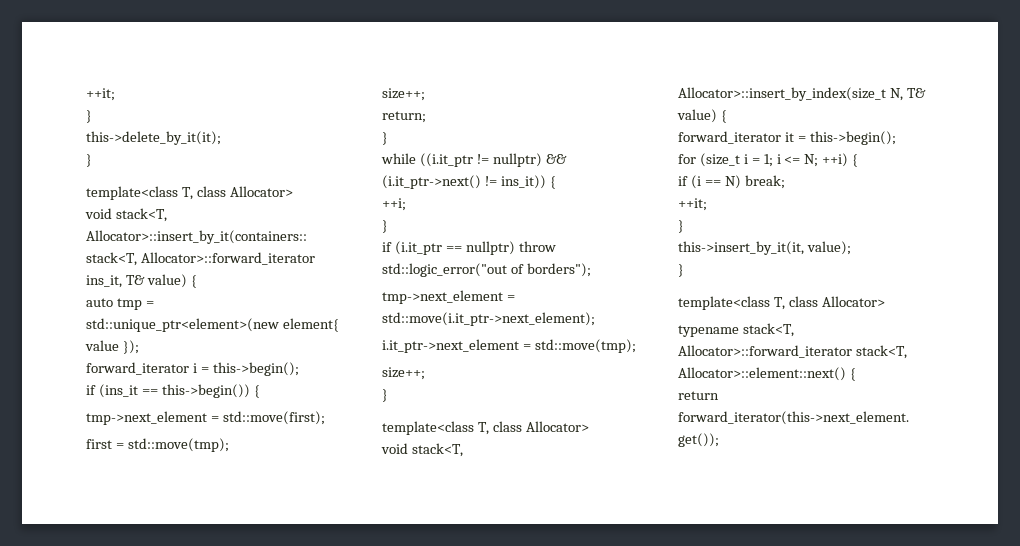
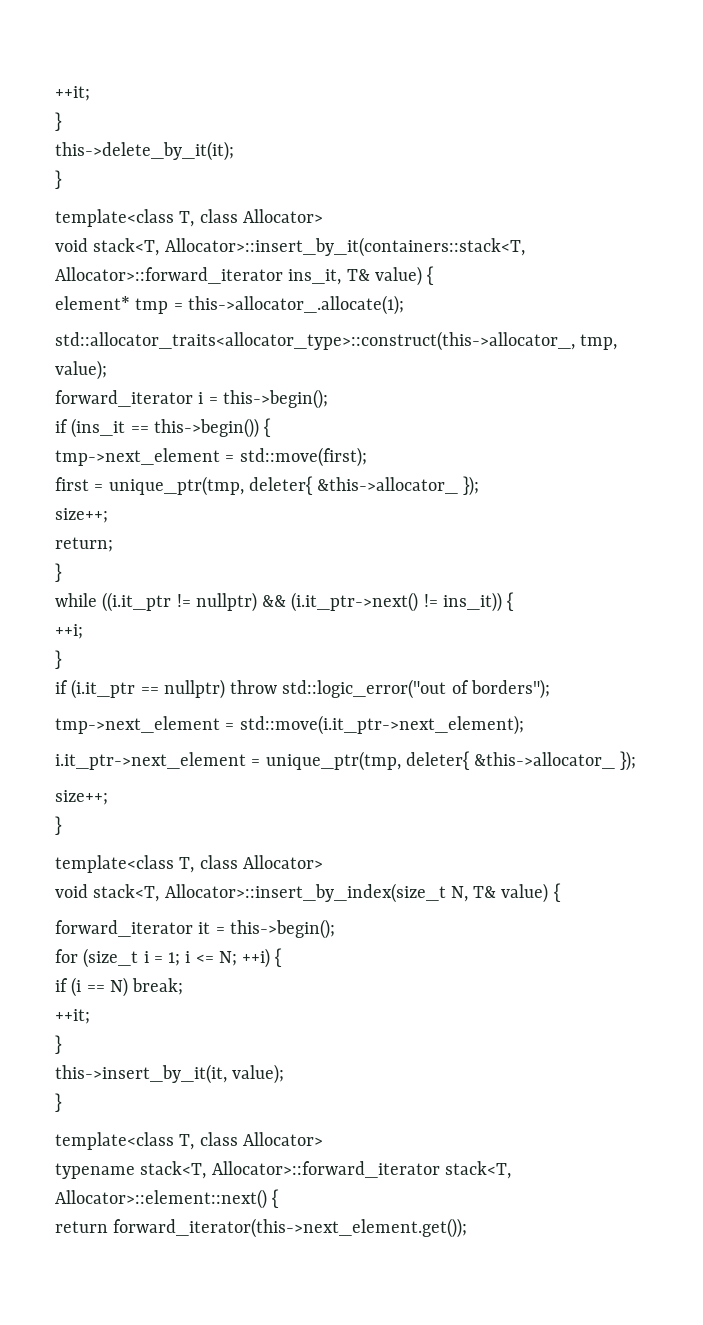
[86,298,113,307] auto -> [55,296,130,310] element*
[86,318,339,332] [85,340,139,354] std::unique_ptr<element>(new element{ value }); -> [187,295,404,315] [55,331,618,351] [55,360,107,380] this->allocator_.allocate(1); // std::allocator_traits<allocator_type>::construct(this->allocator_, tmp, value);
[127,438,229,452] std::move(tmp); -> [108,476,480,496] unique_ptr(tmp, deleter{ &this->allocator_ });
[534,339,636,353] std::move(tmp); -> [265,751,637,771] unique_ptr(tmp, deleter{ &this->allocator_ });

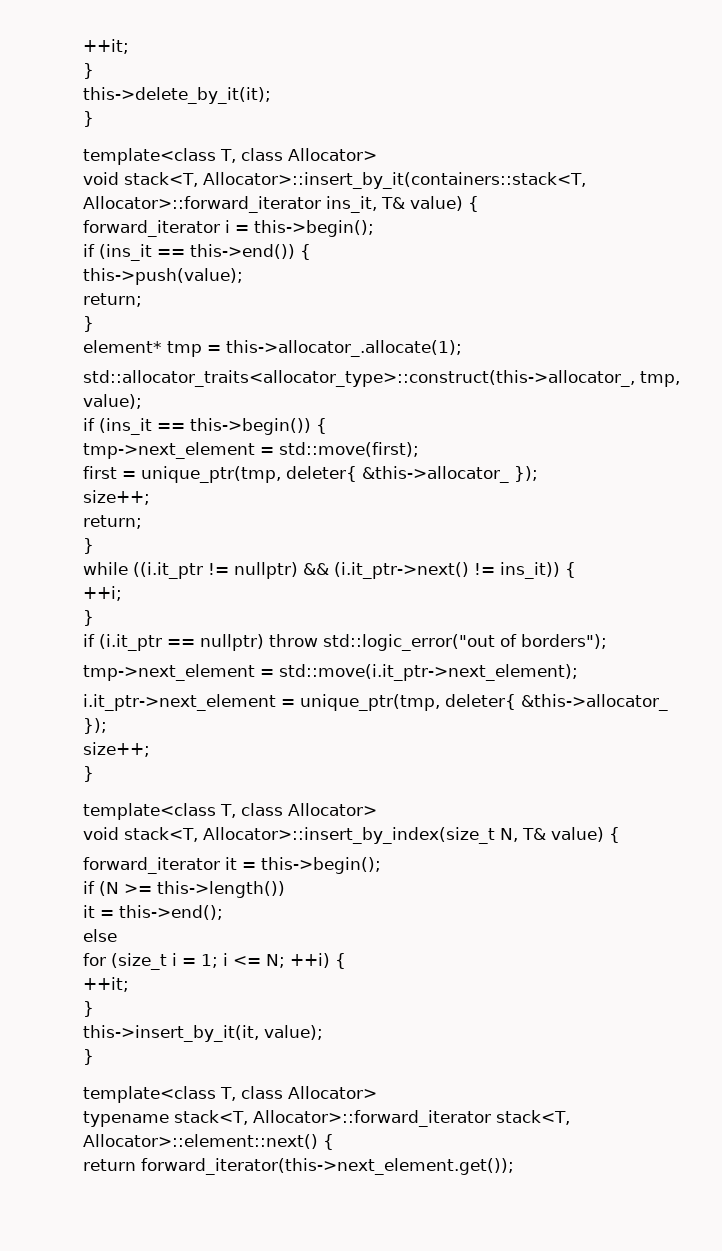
(435, 275) none -> [83,220,374,237] [83,244,311,261] [83,268,243,285] [83,293,142,307] [83,316,94,332] // forward_iterator i = this->begin(); // if (ins_it == this->end()) { // this->push(value); // return; // }
[55,389,328,409] // forward_iterator i = this->begin(); -> (142, 401) none
(335, 929) none -> [83,881,285,898] [83,905,223,920] [83,929,117,942] // if (N >= this->length()) // it = this->end(); // else
[55,977,184,997] // if (i == N) break; -> (346, 961) none

